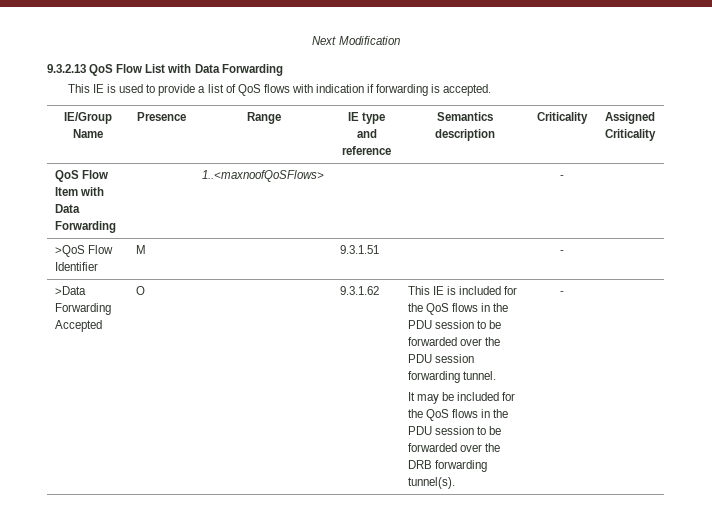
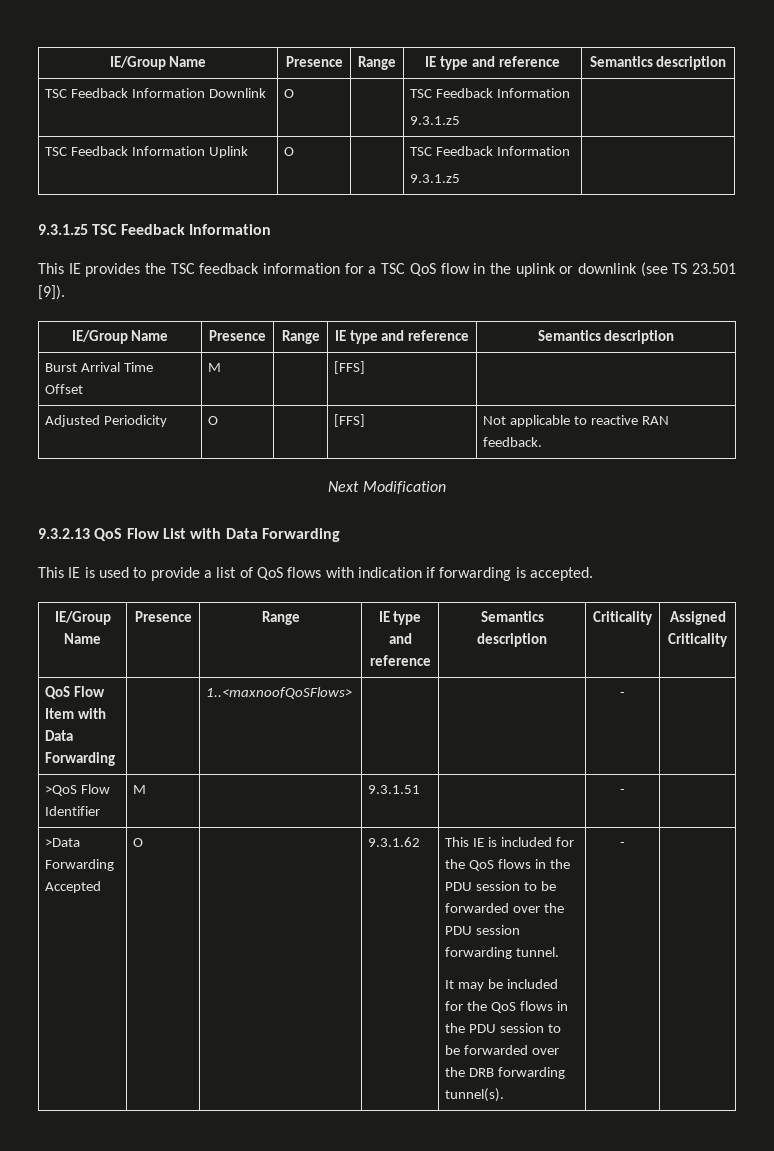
(312, 40) none -> [109,56,207,70] [285,56,343,67] [358,56,396,70] [425,56,560,70] [589,56,727,70] [45,88,267,98] [284,89,295,98] [410,88,571,98] [410,116,461,125] [45,146,249,158] [284,147,295,156] [410,146,571,156] [410,174,461,183] [38,224,271,235] [38,262,737,277] [38,285,65,300] [71,330,169,344] [209,330,266,341] [281,330,320,344] [334,330,470,344] [537,330,675,344] [45,362,154,372] [45,384,84,394] [208,363,222,372] [334,361,366,374] [45,415,168,427] [208,416,219,425] [334,414,366,427] [483,415,669,427] [483,437,543,447] IE/Group Name | Presence | Range | IE type and reference | Semantics description // TSC Feedback Information Downlink | O | | TSC Feedback Information // 9.3.1.z5 | // TSC Feedback Information Uplink | O | | TSC Feedback Information // 9.3.1.z5 | // 9.3.1.z5 TSC Feedback Information // This IE provides the TSC feedback information for a TSC QoS flow in the uplink or downlink (see TS 23.501 [9]). // IE/Group Name | Presence | Range | IE type and reference | Semantics description // Burst Arrival Time Offset | M | | [FFS] | // Adjusted Periodicity | O | | [FFS] | Not applicable to reactive RAN feedback. //

